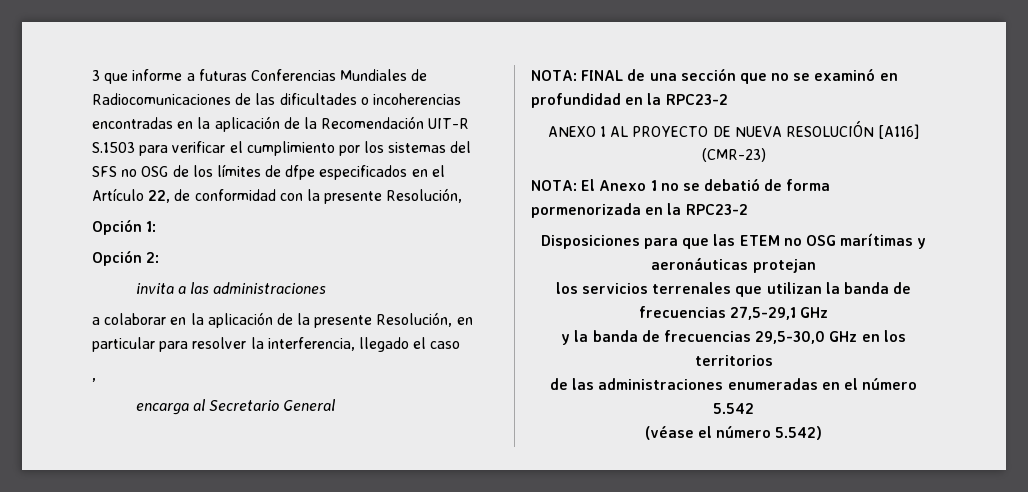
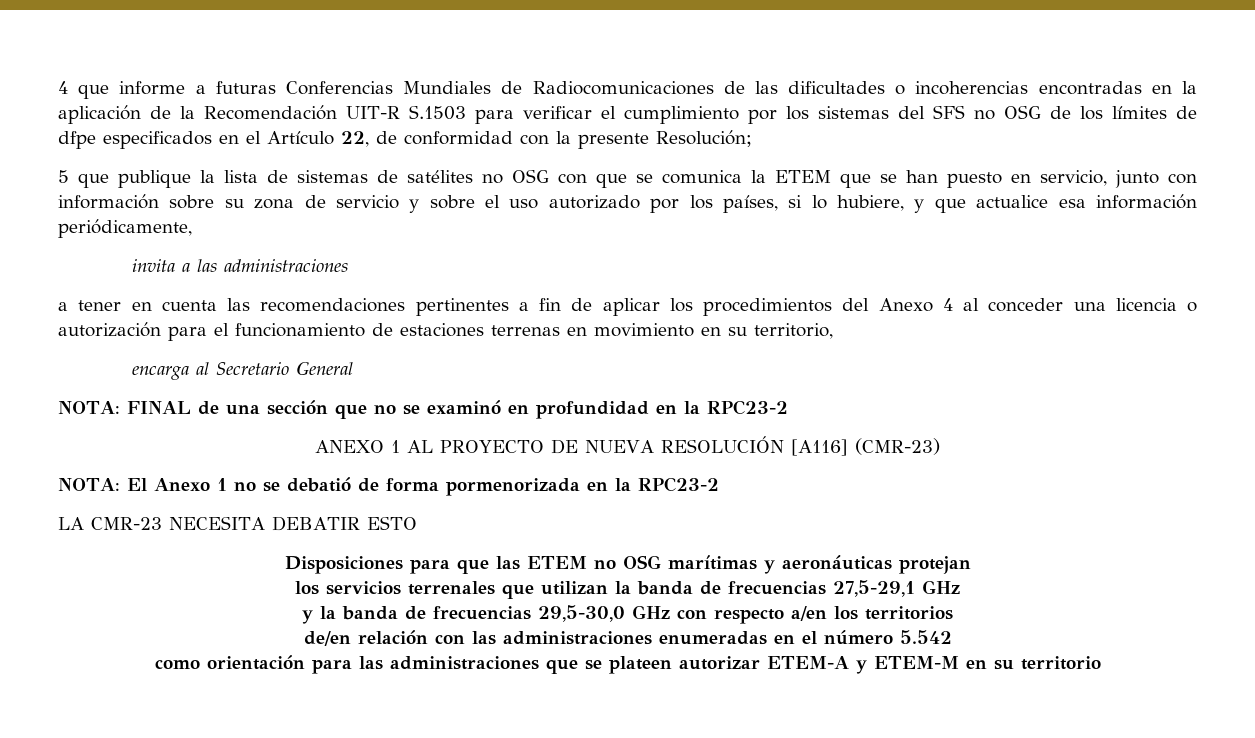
[92,70,100,81] 3 -> [58,81,68,94] 4
[386,188,463,203] [92,220,157,235] [92,251,160,266] Resolución, // Opción 1: // Opción 2: -> [656,130,752,147] [58,169,1197,188] [58,194,1198,213] [58,219,192,238] Resolución; // 5 que publique la lista de sistemas de satélites no OSG con que se comunica la ETEM que se han puesto en servicio, junto con información sobre su zona de servicio y sobre el uso autorizado por los países, si lo hubiere, y que actualice esa información periódicamente,
[104,312,473,328] [92,337,461,352] [92,378,96,382] colaborar en la aplicación de la presente Resolución, en particular para resolver la interferencia, llegado el caso // , -> [78,298,1197,316] [58,322,833,341] tener en cuenta las recomendaciones pertinentes a fin de aplicar los procedimientos del Anexo 4 al conceder una licencia o autorización para el funcionamiento de estaciones terrenas en movimiento en su territorio,
(748, 209) none -> [58,516,417,531] // LA CMR-23 NECESITA DEBATIR ESTO
[861,334,880,342] en -> [677,606,827,624] con respecto a/en
[549,378,568,390] de -> [303,630,465,646] de/en relación con
[644,426,823,440] (véase el número 5.542) -> [154,655,1101,674] como orientación para las administraciones que se plateen autorizar ETEM-A y ETEM-M en su territorio

